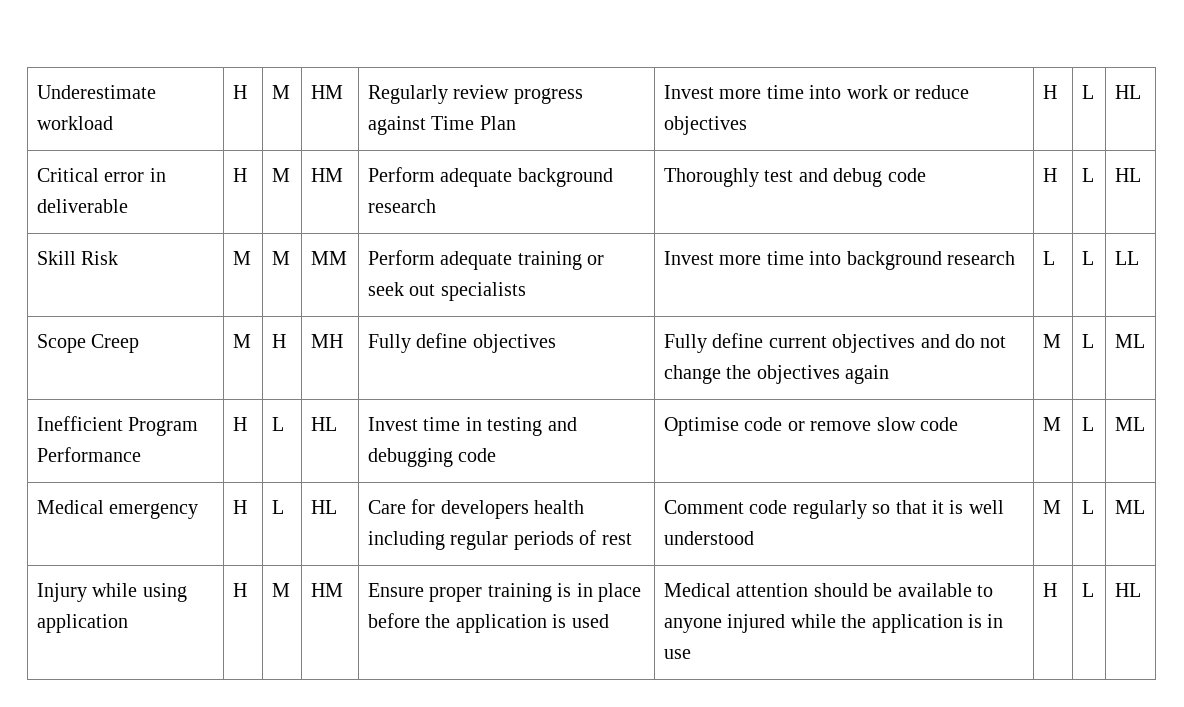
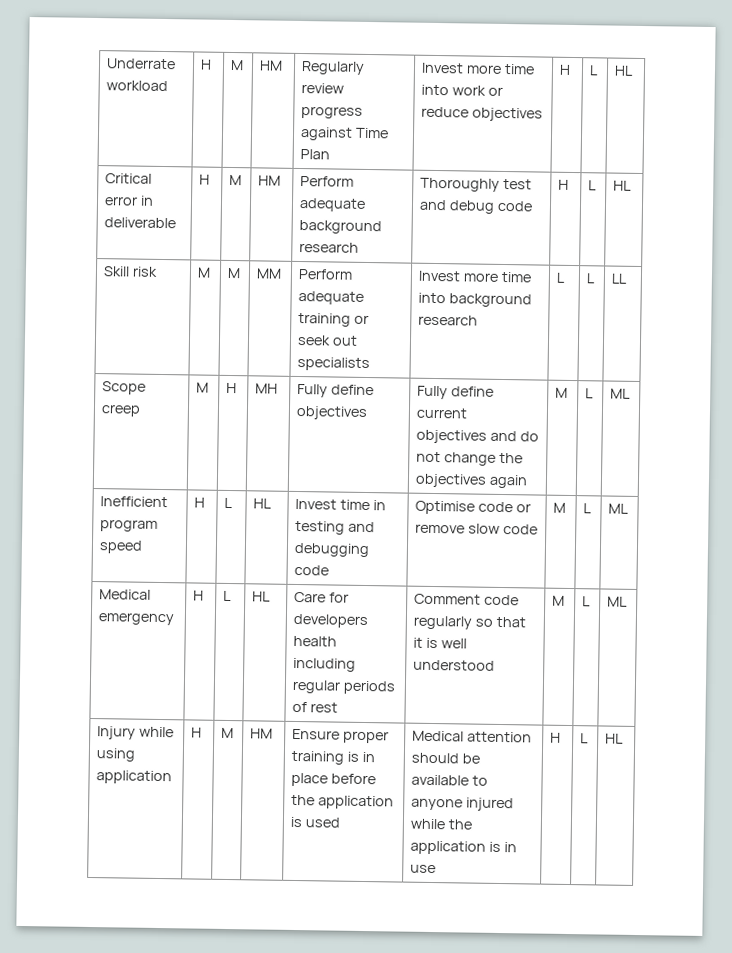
[36,85,156,99] Underestimate -> [106,58,177,70] Underrate
[81,251,119,265] Risk -> [132,266,159,277] risk
[91,334,140,353] Creep -> [101,404,142,417] creep
[128,417,199,436] [36,447,141,462] Program Performance -> [100,519,159,532] [99,540,144,554] program speed

